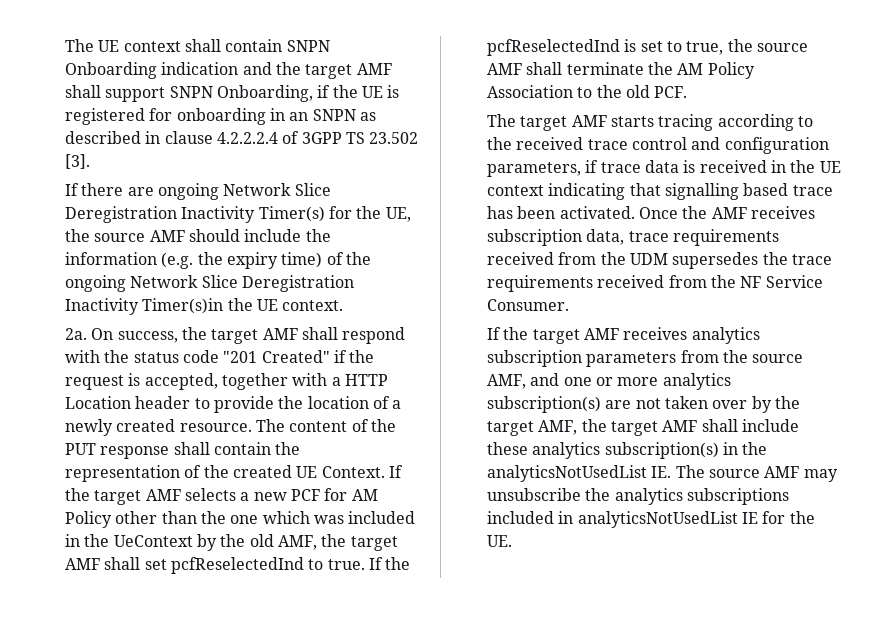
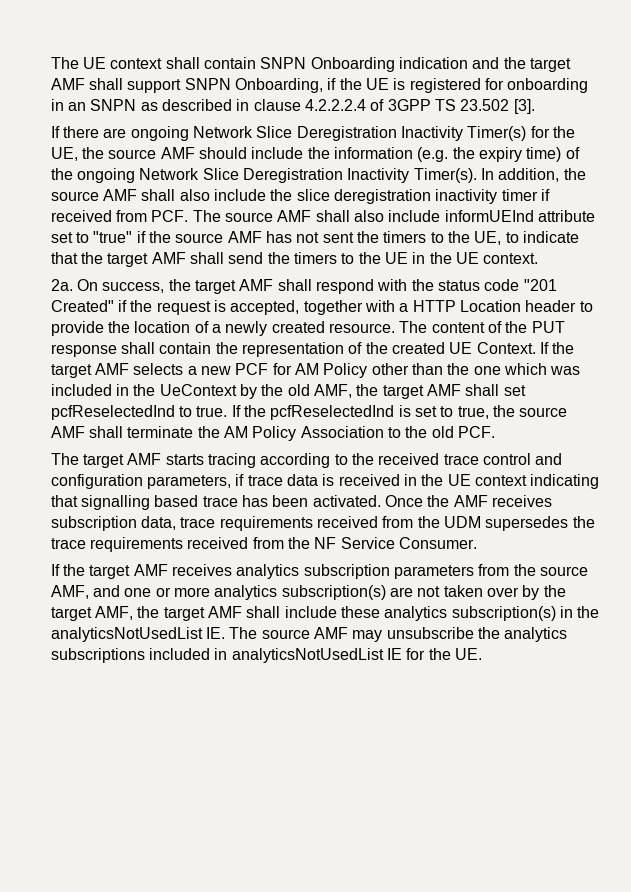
[142,298,224,314] Timer(s)in -> [413,168,586,183] [50,189,550,204] [50,210,595,222] [50,231,579,245] [50,252,426,267] Timer(s). In addition, the source AMF shall also include the slice deregistration inactivity timer if received from PCF. The source AMF shall also include informUEInd attribute set to "true" if the source AMF has not sent the timers to the UE, to indicate that the target AMF shall send the timers to the UE in

